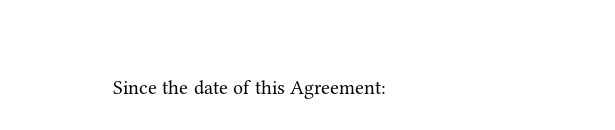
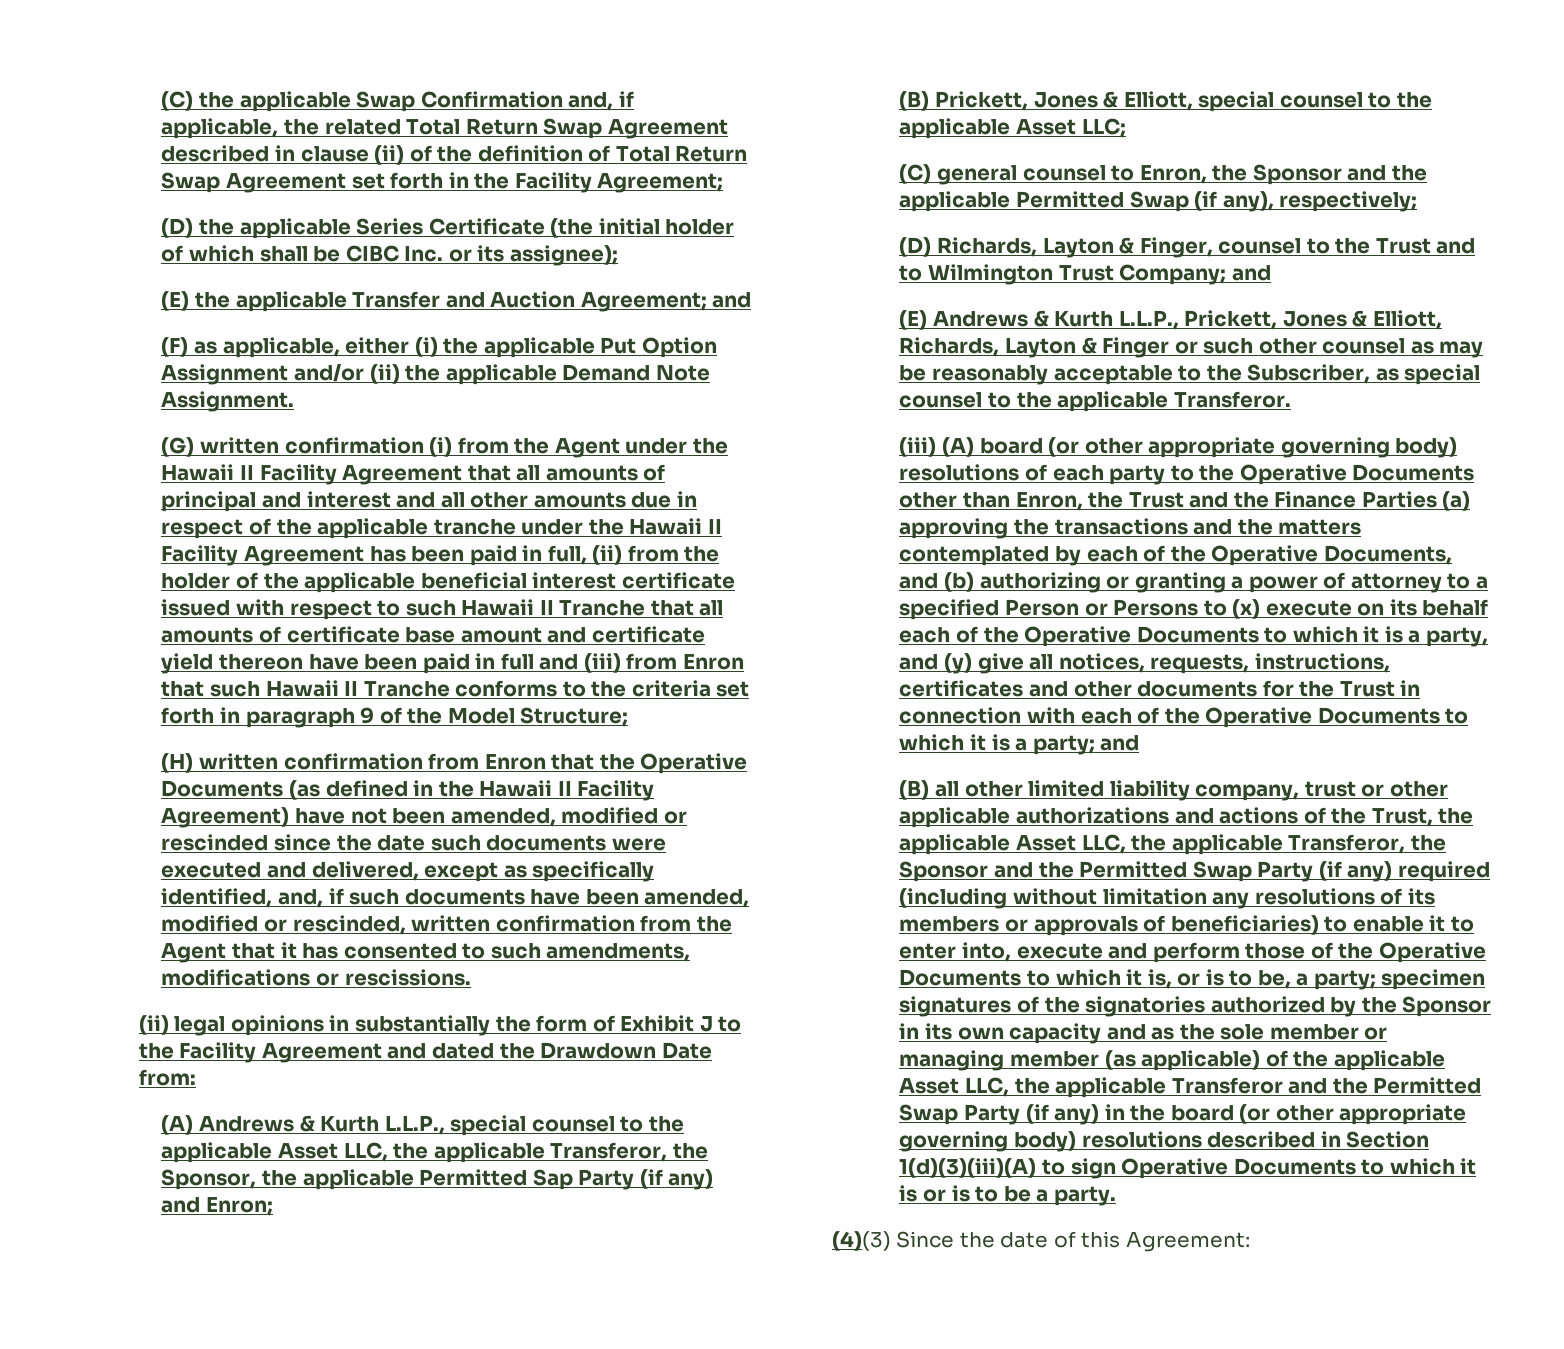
(112, 87) none -> [161,91,634,112] [161,118,728,139] [161,145,748,165] [161,172,724,193] [161,218,735,239] [161,245,618,266] [161,291,752,312] [161,337,717,358] [161,364,710,385] [161,391,295,412] [161,437,728,458] [161,464,666,485] [161,491,697,512] [161,518,722,539] [161,545,720,566] [161,572,735,593] [161,599,724,620] [161,626,705,643] [161,653,744,674] [161,680,750,697] [161,707,629,728] [161,753,748,774] [161,780,655,801] [161,807,687,828] [161,834,666,851] [161,861,655,882] [161,888,750,908] [161,915,732,935] [161,942,691,963] [161,969,471,986] [138,1015,742,1036] [138,1042,712,1063] [138,1069,196,1086] [161,1115,684,1136] [161,1142,708,1163] [161,1169,714,1190] [161,1197,274,1216] [899,91,1432,112] [899,118,1126,139] [899,164,1427,185] [899,191,1418,212] [899,237,1476,258] [899,264,1271,285] [899,310,1442,330] [899,337,1484,358] [899,364,1481,385] [899,391,1291,412] [899,437,1458,458] [899,464,1475,485] [899,491,1471,511] [899,518,1362,539] [899,545,1452,566] [899,572,1488,593] [899,599,1489,620] [899,626,1488,647] [899,653,1390,674] [899,680,1421,697] [899,707,1469,728] [899,734,1140,755] [899,780,1448,801] [899,807,1474,828] [899,834,1446,855] [899,861,1490,882] [899,888,1435,909] [899,915,1474,936] [899,942,1486,963] [899,969,1486,990] [899,996,1492,1017] [899,1023,1388,1044] [899,1050,1445,1071] [899,1077,1482,1098] [899,1104,1467,1125] [899,1131,1430,1152] [899,1158,1477,1179] [899,1185,1116,1206] [831,1231,891,1251] (C) the applicable Swap Confirmation and, if applicable, the related Total Return Swap Agreement described in clause (ii) of the definition of Total Return Swap Agreement set forth in the Facility Agreement; // (D) the applicable Series Certificate (the initial holder of which shall be CIBC Inc. or its assignee); // (E) the applicable Transfer and Auction Agreement; and // (F) as applicable, either (i) the applicable Put Option Assignment and/or (ii) the applicable Demand Note Assignment. // (G) written confirmation (i) from the Agent under the Hawaii II Facility Agreement that all amounts of principal and interest and all other amounts due in respect of the applicable tranche under the Hawaii II Facility Agreement has been paid in full, (ii) from the holder of the applicable beneficial interest certificate issued with respect to such Hawaii II Tranche that all amounts of certificate base amount and certificate yield thereon have been paid in full and (iii) from Enron that such Hawaii II Tranche conforms to the criteria set forth in paragraph 9 of the Model Structure; // (H) written confirmation from Enron that the Operative Documents (as defined in the Hawaii II Facility Agreement) have not been amended, modified or rescinded since the date such documents were executed and delivered, except as specifically identified, and, if such documents have been amended, modified or rescinded, written confirmation from the Agent that it has consented to such amendments, modifications or rescissions. // (ii) legal opinions in substantially the form of Exhibit J to the Facility Agreement and dated the Drawdown Date from: // (A) Andrews & Kurth L.L.P., special counsel to the applicable Asset LLC, the applicable Transferor, the Sponsor, the applicable Permitted Sap Party (if any) and Enron; // (B) Prickett, Jones & Elliott, special counsel to the applicable Asset LLC; // (C) general counsel to Enron, the Sponsor and the applicable Permitted Swap (if any), respectively; // (D) Richards, Layton & Finger, counsel to the Trust and to Wilmington Trust Company; and // (E) Andrews & Kurth L.L.P., Prickett, Jones & Elliott, Richards, Layton & Finger or such other counsel as may be reasonably acceptable to the Subscriber, as special counsel to the applicable Transferor. // (iii) (A) board (or other appropriate governing body) resolutions of each party to the Operative Documents other than Enron, the Trust and the Finance Parties (a) approving the transactions and the matters contemplated by each of the Operative Documents, and (b) authorizing or granting a power of attorney to a specified Person or Persons to (x) execute on its behalf each of the Operative Documents to which it is a party, and (y) give all notices, requests, instructions, certificates and other documents for the Trust in connection with each of the Operative Documents to which it is a party; and // (B) all other limited liability company, trust or other applicable authorizations and actions of the Trust, the applicable Asset LLC, the applicable Transferor, the Sponsor and the Permitted Swap Party (if any) required (including without limitation any resolutions of its members or approvals of beneficiaries) to enable it to enter into, execute and perform those of the Operative Documents to which it is, or is to be, a party; specimen signatures of the signatories authorized by the Sponsor in its own capacity and as the sole member or managing member (as applicable) of the applicable Asset LLC, the applicable Transferor and the Permitted Swap Party (if any) in the board (or other appropriate governing body) resolutions described in Section 1(d)(3)(iii)(A) to sign Operative Documents to which it is or is to be a party. // (4)(3)

